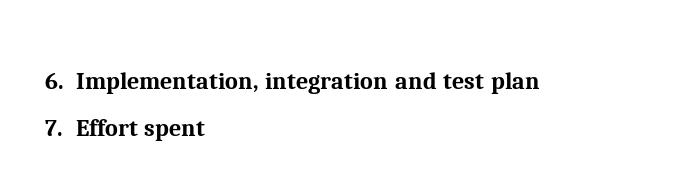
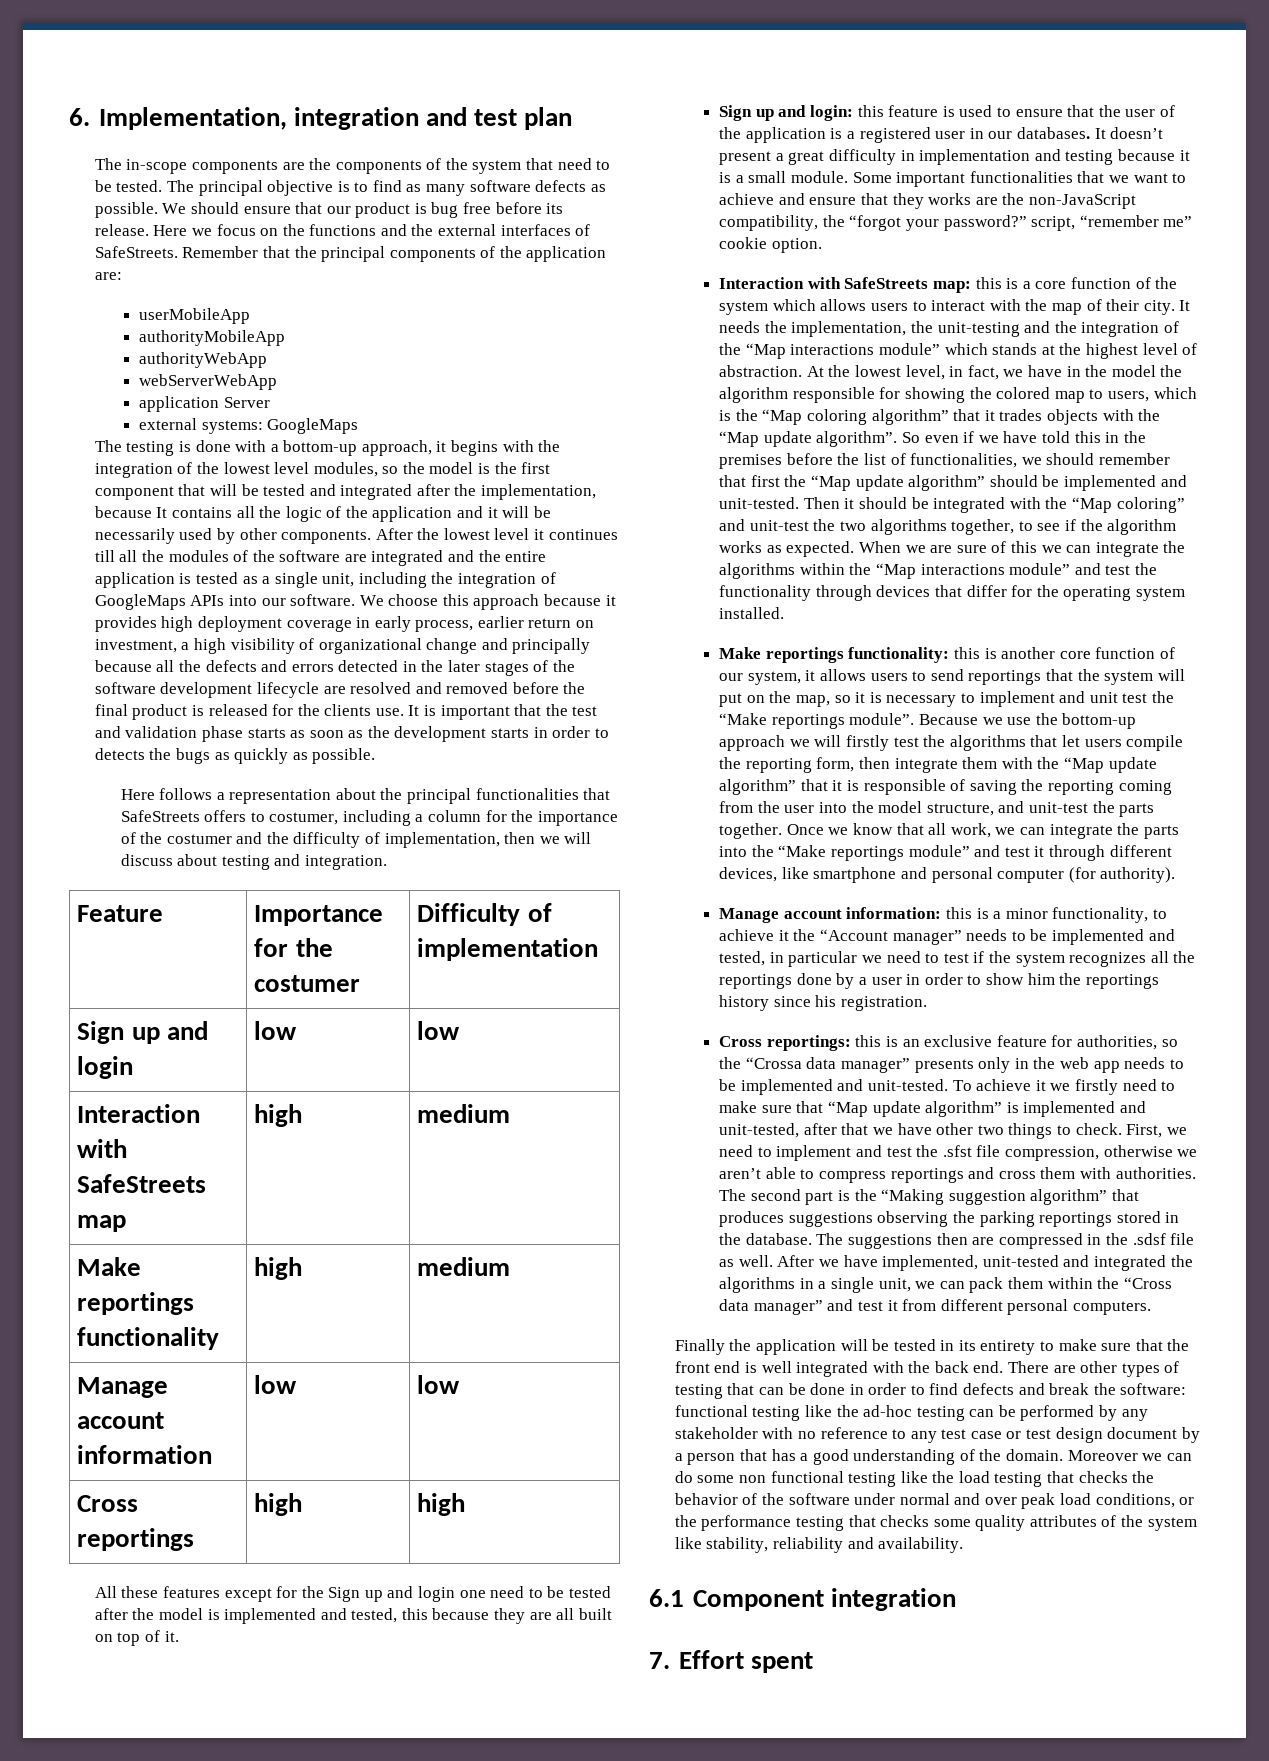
(540, 83) none -> [94,158,611,174] [94,180,606,196] [94,202,564,218] [94,224,591,236] [94,246,607,262] [94,272,122,280] [139,308,251,324] [139,330,286,346] [139,352,268,368] [139,374,278,390] [139,396,270,412] [139,418,359,434] [94,440,561,456] [94,462,551,478] [94,484,597,500] [94,506,551,522] [94,528,618,544] [94,550,547,566] [94,572,556,588] [94,594,616,610] [94,616,595,632] [94,638,591,654] [94,660,575,676] [94,682,586,698] [94,704,598,720] [94,726,609,742] [94,748,376,764] [120,788,611,804] [120,810,618,826] [120,832,592,848] [120,854,387,870] [77,905,164,922] [254,905,384,926] [254,938,333,957] [254,975,361,992] [417,903,552,926] [417,938,599,961] [77,1021,208,1044] [77,1056,134,1079] [254,1021,298,1040] [417,1021,461,1040] [77,1104,201,1123] [77,1139,128,1158] [77,1174,207,1193] [77,1215,127,1232] [254,1104,303,1127] [417,1104,511,1123] [77,1257,142,1276] [77,1292,195,1315] [77,1327,220,1350] [254,1257,303,1280] [417,1257,511,1276] [77,1377,169,1398] [77,1412,165,1429] [77,1445,213,1464] [254,1375,298,1394] [417,1375,461,1394] [77,1495,139,1512] [77,1528,195,1551] [254,1493,303,1516] [417,1493,466,1516] [94,1586,612,1602] [94,1608,612,1624] [94,1630,179,1646] [719,105,1175,121] [719,127,1164,143] [719,149,1190,165] [719,171,1187,187] [719,193,1136,209] [719,215,1193,231] [719,237,822,253] [719,277,1178,293] [719,299,1191,315] [719,321,1179,337] [719,343,1198,359] [719,365,1183,380] [719,387,1197,403] [719,409,1161,425] [719,431,1146,447] [719,453,1170,469] [719,475,1187,491] [719,497,1185,513] [719,519,1177,535] [719,541,1186,557] [719,563,1157,579] [719,585,1185,601] [719,607,785,619] [719,647,1175,663] [719,669,1185,685] [719,691,1174,707] [719,713,1137,729] [719,735,1184,751] [719,757,1157,773] [719,779,1172,795] [719,801,1155,817] [719,823,1179,839] [719,845,1172,861] [719,867,1176,883] [719,907,1167,923] [719,929,1175,945] [719,951,1196,967] [719,973,1159,989] [719,995,927,1011] [719,1035,1178,1051] [719,1057,1184,1073] [719,1079,1176,1095] [719,1101,1146,1117] [719,1123,1187,1139] [719,1145,1198,1161] [719,1167,1196,1183] [719,1189,1139,1205] [719,1211,1180,1227] [719,1233,1195,1249] [719,1255,1193,1271] [719,1277,1172,1293] [719,1299,1151,1315] [674,1339,1190,1355] [674,1361,1180,1377] [674,1383,1187,1399] [674,1405,1148,1421] [674,1427,1200,1443] [674,1449,1192,1465] [674,1471,1155,1487] [674,1493,1195,1509] [674,1515,1197,1531] [674,1537,964,1553] [649,1588,956,1611] // The in-scope components are the components of the system that need to be tested. The principal objective is to find as many software defects as possible. We should ensure that our product is bug free before its release. Here we focus on the functions and the external interfaces of SafeStreets. Remember that the principal components of the application are: // userMobileApp // authorityMobileApp // authorityWebApp // webServerWebApp // application Server // external systems: GoogleMaps // The testing is done with a bottom-up approach, it begins with the integration of the lowest level modules, so the model is the first component that will be tested and integrated after the implementation, because It contains all the logic of the application and it will be necessarily used by other components. After the lowest level it continues till all the modules of the software are integrated and the entire application is tested as a single unit, including the integration of GoogleMaps APIs into our software. We choose this approach because it provides high deployment coverage in early process, earlier return on investment, a high visibility of organizational change and principally because all the defects and errors detected in the later stages of the software development lifecycle are resolved and removed before the final product is released for the clients use. It is important that the test and validation phase starts as soon as the development starts in order to detects the bugs as quickly as possible. // Here follows a representation about the principal functionalities that SafeStreets offers to costumer, including a column for the importance of the costumer and the difficulty of implementation, then we will discuss about testing and integration. // Feature | Importance for the costumer | Difficulty of implementation // Sign up and login | low | low // Interaction with SafeStreets map | high | medium // Make reportings functionality | high | medium // Manage account information | low | low // Cross reportings | high | high // All these features except for the Sign up and login one need to be tested after the model is implemented and tested, this because they are all built on top of it. // Sign up and login: this feature is used to ensure that the user of the application is a registered user in our databases. It doesn’t present a great difficulty in implementation and testing because it is a small module. Some important functionalities that we want to achieve and ensure that they works are the non-JavaScript compatibility, the “forgot your password?” script, “remember me” cookie option. // Interaction with SafeStreets map: this is a core function of the system which allows users to interact with the map of their city. It needs the implementation, the unit-testing and the integration of the “Map interactions module” which stands at the highest level of abstraction. At the lowest level, in fact, we have in the model the algorithm responsible for showing the colored map to users, which is the “Map coloring algorithm” that it trades objects with the “Map update algorithm”. So even if we have told this in the premises before the list of functionalities, we should remember that first the “Map update algorithm” should be implemented and unit-tested. Then it should be integrated with the “Map coloring” and unit-test the two algorithms together, to see if the algorithm works as expected. When we are sure of this we can integrate the algorithms within the “Map interactions module” and test the functionality through devices that differ for the operating system installed. // Make reportings functionality: this is another core function of our system, it allows users to send reportings that the system will put on the map, so it is necessary to implement and unit test the “Make reportings module”. Because we use the bottom-up approach we will firstly test the algorithms that let users compile the reporting form, then integrate them with the “Map update algorithm” that it is responsible of saving the reporting coming from the user into the model structure, and unit-test the parts together. Once we know that all work, we can integrate the parts into the “Make reportings module” and test it through different devices, like smartphone and personal computer (for authority). // Manage account information: this is a minor functionality, to achieve it the “Account manager” needs to be implemented and tested, in particular we need to test if the system recognizes all the reportings done by a user in order to show him the reportings history since his registration. // Cross reportings: this is an exclusive feature for authorities, so the “Crossa data manager” presents only in the web app needs to be implemented and unit-tested. To achieve it we firstly need to make sure that “Map update algorithm” is implemented and unit-tested, after that we have other two things to check. First, we need to implement and test the .sfst file compression, otherwise we aren’t able to compress reportings and cross them with authorities. The second part is the “Making suggestion algorithm” that produces suggestions observing the parking reportings stored in the database. The suggestions then are compressed in the .sdsf file as well. After we have implemented, unit-tested and integrated the algorithms in a single unit, we can pack them within the “Cross data manager” and test it from different personal computers. // Finally the application will be tested in its entirety to make sure that the front end is well integrated with the back end. There are other types of testing that can be done in order to find defects and break the software: functional testing like the ad-hoc testing can be performed by any stakeholder with no reference to any test case or test design document by a person that has a good understanding of the domain. Moreover we can do some non functional testing like the load testing that checks the behavior of the software under normal and over peak load conditions, or the performance testing that checks some quality attributes of the system like stability, reliability and availability. // 6.1 Component integration

